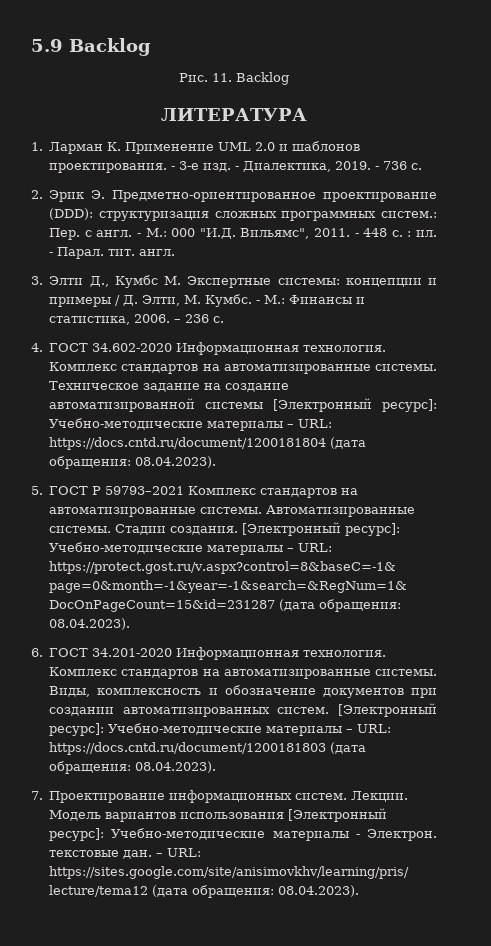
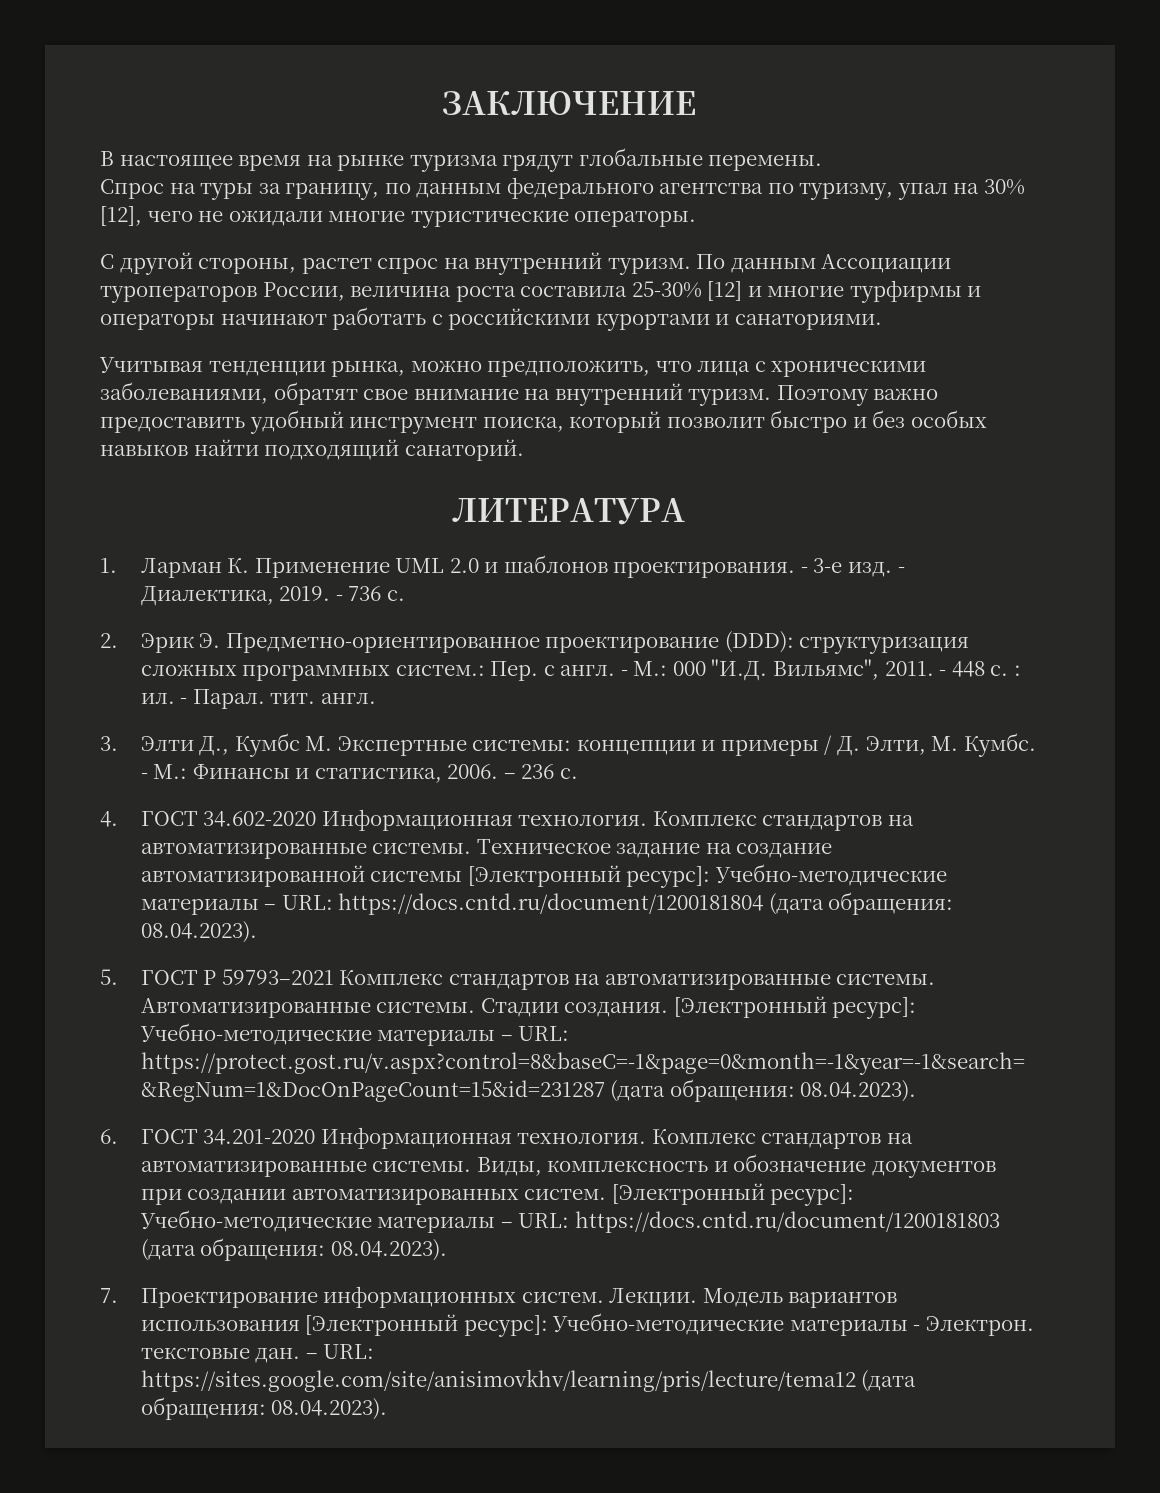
[31,38,151,56] [179,72,289,85] 5.9 Backlog // Рис. 11. Backlog -> [441,91,696,115] [100,148,823,172] [100,177,1025,200] [100,206,697,228] [100,252,952,275] [100,280,982,303] [100,307,882,331] [99,357,927,377] [100,382,939,406] [100,410,987,434] [100,439,524,461] ЗАКЛЮЧЕНИЕ // В настоящее время на рынке туризма грядут глобальные перемены. // Спрос на туры за границу, по данным федерального агентства по туризму, упал на 30% [12], чего не ожидали многие туристические операторы. // С другой стороны, растет спрос на внутренний туризм. По данным Ассоциации туроператоров России, величина роста составила 25-30% [12] и многие турфирмы и операторы начинают работать с российскими курортами и санаториями. // Учитывая тенденции рынка, можно предположить, что лица с хроническими заболеваниями, обратят свое внимание на внутренний туризм. Поэтому важно предоставить удобный инструмент поиска, который позволит быстро и без особых навыков найти подходящий санаторий.

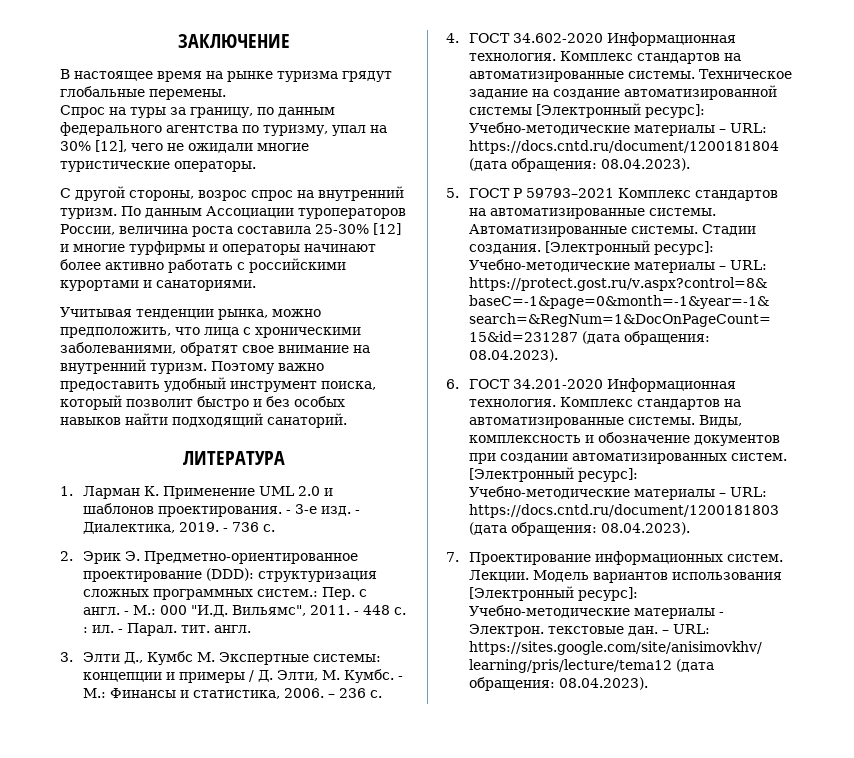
[301,258,372,274] растет -> [198,190,247,201] возрос
(327, 319) none -> [60,259,164,270] более активно

